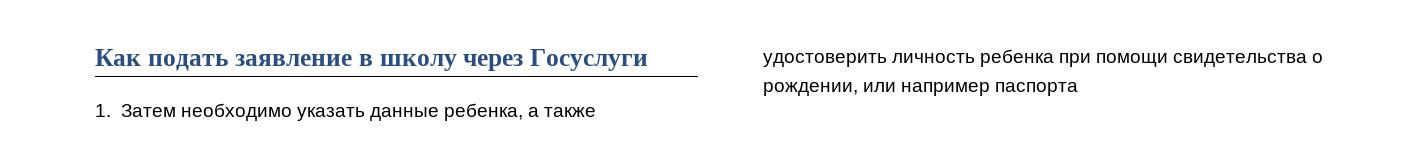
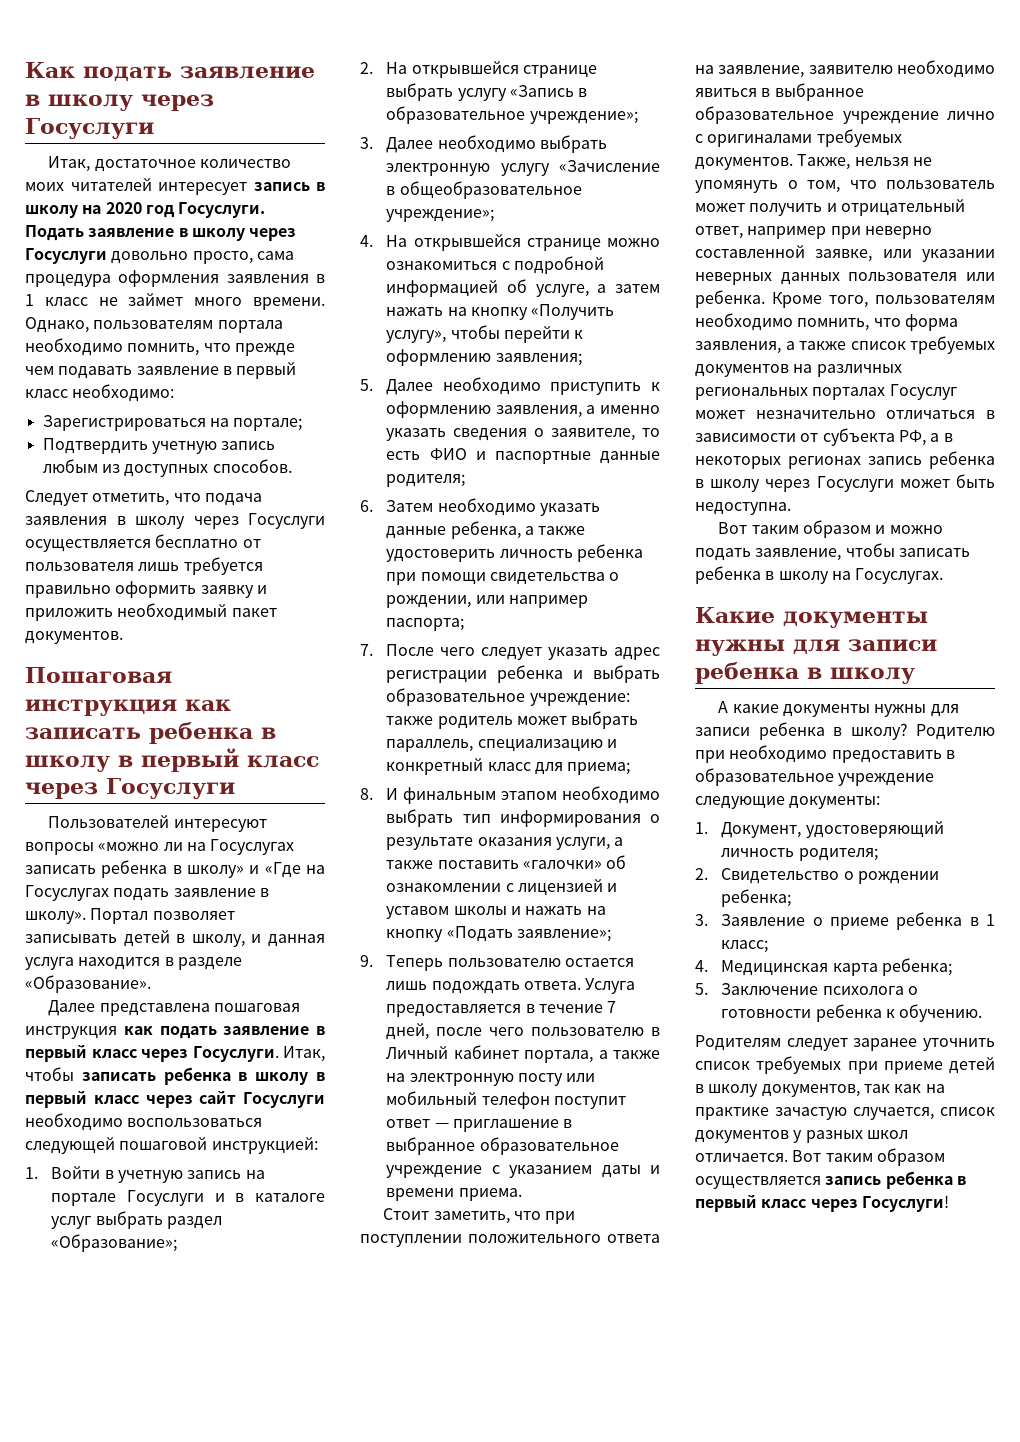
[95,104,111,117] 1. -> [48,156,292,172] [25,178,325,195] [25,202,266,218] [25,225,297,241] [25,248,294,264] [25,270,325,287] [25,293,325,310] [25,317,283,333] [25,338,295,356] [25,362,297,379] [25,384,175,402] [42,415,303,431] [42,438,276,454] [42,459,292,477] [25,490,262,506] [25,513,325,529] [25,534,261,552] [25,557,263,575] [25,581,267,598] [25,603,277,621] [25,631,123,644] [25,667,172,683] [25,699,231,716] [25,721,276,744] [25,748,319,772] [25,778,235,799] [48,815,267,832] [25,839,295,855] [25,860,325,878] [25,885,269,901] [25,908,235,924] [25,930,325,947] [25,957,242,970] [25,975,151,993] [48,1000,301,1016] [25,1026,325,1039] [25,1045,325,1062] [25,1067,326,1085] [25,1091,325,1108] [25,1113,263,1131] [25,1137,318,1154] [25,1166,265,1183] [51,1190,325,1206] [51,1211,223,1229] [51,1234,178,1252] [360,61,598,78] [386,83,588,101] [386,106,638,124] [360,135,608,153] [386,160,660,176] [386,181,582,199] [386,209,495,222] [360,234,660,251] [386,256,605,274] [386,279,660,297] [386,304,615,320] [386,325,584,343] [386,349,582,366] [360,377,660,395] [386,401,660,418] [386,428,660,441] [386,448,660,464] [386,474,466,487] [360,500,373,512] Итак, достаточное количество моих читателей интересует запись в школу на 2020 год Госуслуги. Подать заявление в школу через Госуслуги довольно просто, сама процедура оформления заявления в 1 класс не займет много времени. Однако, пользователям портала необходимо помнить, что прежде чем подавать заявление в первый класс необходимо: // Зарегистрироваться на портале; // Подтвердить учетную запись любым из доступных способов. // Следует отметить, что подача заявления в школу через Госуслуги осуществляется бесплатно от пользователя лишь требуется правильно оформить заявку и приложить необходимый пакет документов. // Пошаговая инструкция как записать ребенка в школу в первый класс через Госуслуги // Пользователей интересуют вопросы «можно ли на Госуслугах записать ребенка в школу» и «Где на Госуслугах подать заявление в школу». Портал позволяет записывать детей в школу, и данная услуга находится в разделе «Образование». // Далее представлена пошаговая инструкция как подать заявление в первый класс через Госуслуги. Итак, чтобы записать ребенка в школу в первый класс через сайт Госуслуги необходимо воспользоваться следующей пошаговой инструкцией: // 1. Войти в учетную запись на портале Госуслуги и в каталоге услуг выбрать раздел «Образование»; // 2. На открывшейся странице выбрать услугу «Запись в образовательное учреждение»; // 3. Далее необходимо выбрать электронную услугу «Зачисление в общеобразовательное учреждение»; // 4. На открывшейся странице можно ознакомиться с подробной информацией об услуге, а затем нажать на кнопку «Получить услугу», чтобы перейти к оформлению заявления; // 5. Далее необходимо приступить к оформлению заявления, а именно указать сведения о заявителе, то есть ФИО и паспортные данные родителя; // 6.
[994,82,1078,96] паспорта -> [386,618,465,631] [360,644,660,660] [386,665,660,683] [386,688,630,706] [386,711,639,729] [386,739,618,752] [386,758,631,775] [360,786,660,804] [386,809,660,827] [386,837,624,850] [386,855,627,869] [386,879,618,896] [386,906,606,919] [386,926,612,942] [360,955,635,971] [386,978,636,994] [386,1001,617,1017] [386,1023,660,1040] [386,1045,660,1063] [386,1073,596,1086] [386,1091,627,1109] [386,1119,573,1132] [386,1137,619,1155] [386,1165,660,1178] [386,1188,522,1201] [383,1208,576,1224] [360,1234,660,1247] [695,60,995,78] [695,83,864,101] [695,106,995,124] [695,129,902,147] [695,154,932,170] [695,180,995,193] [695,199,965,216] [695,226,932,239] [695,245,995,262] [695,272,995,285] [695,290,995,308] [695,313,958,331] [695,336,995,354] [695,364,902,377] [695,384,957,400] [695,410,995,419] [695,428,953,446] [695,451,995,469] [695,474,995,492] [695,502,791,515] [718,520,943,538] [695,543,970,561] [695,566,944,584] [695,607,928,628] [695,639,937,656] [695,661,915,684] [718,701,959,717] [695,722,995,740] [695,745,955,763] [695,768,935,786] [695,796,881,809] [695,821,944,838] [721,848,878,861] [695,868,940,884] [721,889,792,907] [695,912,995,930] [721,940,769,953] [695,958,953,976] [695,983,919,995] [721,1004,983,1022] [695,1035,995,1051] [695,1056,995,1074] [695,1084,945,1097] [695,1107,995,1120] [695,1130,908,1143] [695,1148,945,1166] [695,1171,966,1189] [695,1195,949,1212] паспорта; // 7. После чего следует указать адрес регистрации ребенка и выбрать образовательное учреждение: также родитель может выбрать параллель, специализацию и конкретный класс для приема; // 8. И финальным этапом необходимо выбрать тип информирования о результате оказания услуги, а также поставить «галочки» об ознакомлении с лицензией и уставом школы и нажать на кнопку «Подать заявление»; // 9. Теперь пользователю остается лишь подождать ответа. Услуга предоставляется в течение 7 дней, после чего пользователю в Личный кабинет портала, а также на электронную посту или мобильный телефон поступит ответ — приглашение в выбранное образовательное учреждение с указанием даты и времени приема. // Стоит заметить, что при поступлении положительного ответа на заявление, заявителю необходимо явиться в выбранное образовательное учреждение лично с оригиналами требуемых документов. Также, нельзя не упомянуть о том, что пользователь может получить и отрицательный ответ, например при неверно составленной заявке, или указании неверных данных пользователя или ребенка. Кроме того, пользователям необходимо помнить, что форма заявления, а также список требуемых документов на различных региональных порталах Госуслуг может незначительно отличаться в зависимости от субъекта РФ, а в некоторых регионах запись ребенка в школу через Госуслуги может быть недоступна. // Вот таким образом и можно подать заявление, чтобы записать ребенка в школу на Госуслугах. // Какие документы нужны для записи ребенка в школу // А какие документы нужны для записи ребенка в школу? Родителю при необходимо предоставить в образовательное учреждение следующие документы: // 1. Документ, удостоверяющий личность родителя; // 2. Свидетельство о рождении ребенка; // 3. Заявление о приеме ребенка в 1 класс; // 4. Медицинская карта ребенка; // 5. Заключение психолога о готовности ребенка к обучению. // Родителям следует заранее уточнить список требуемых при приеме детей в школу документов, так как на практике зачастую случается, список документов у разных школ отличается. Вот таким образом осуществляется запись ребенка в первый класс через Госуслуги!

